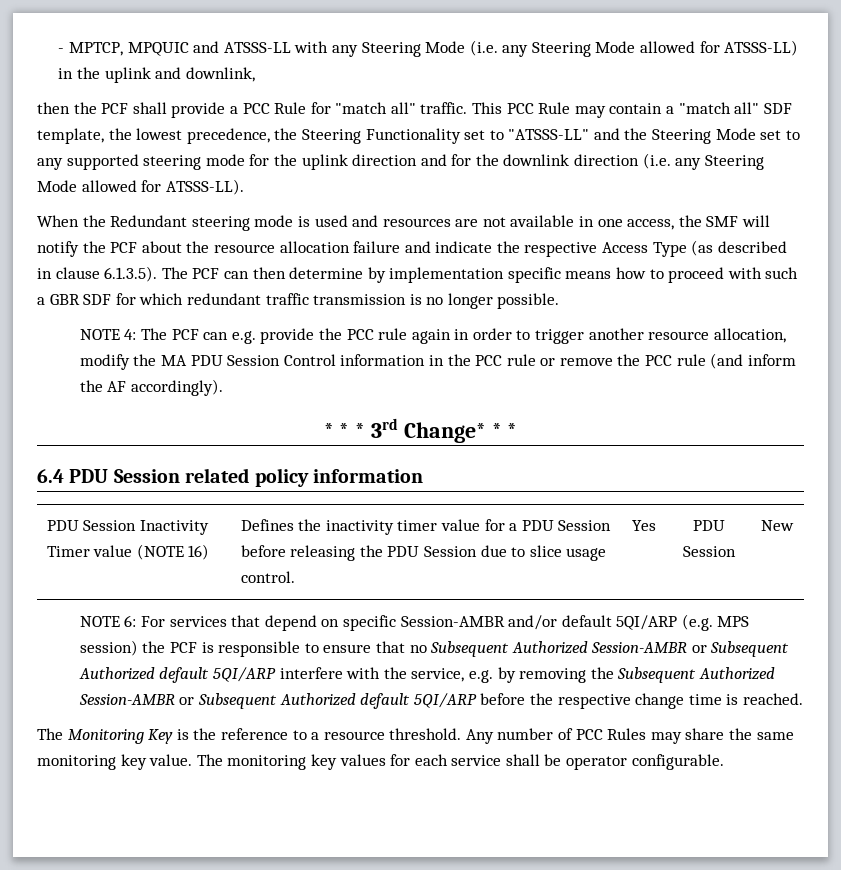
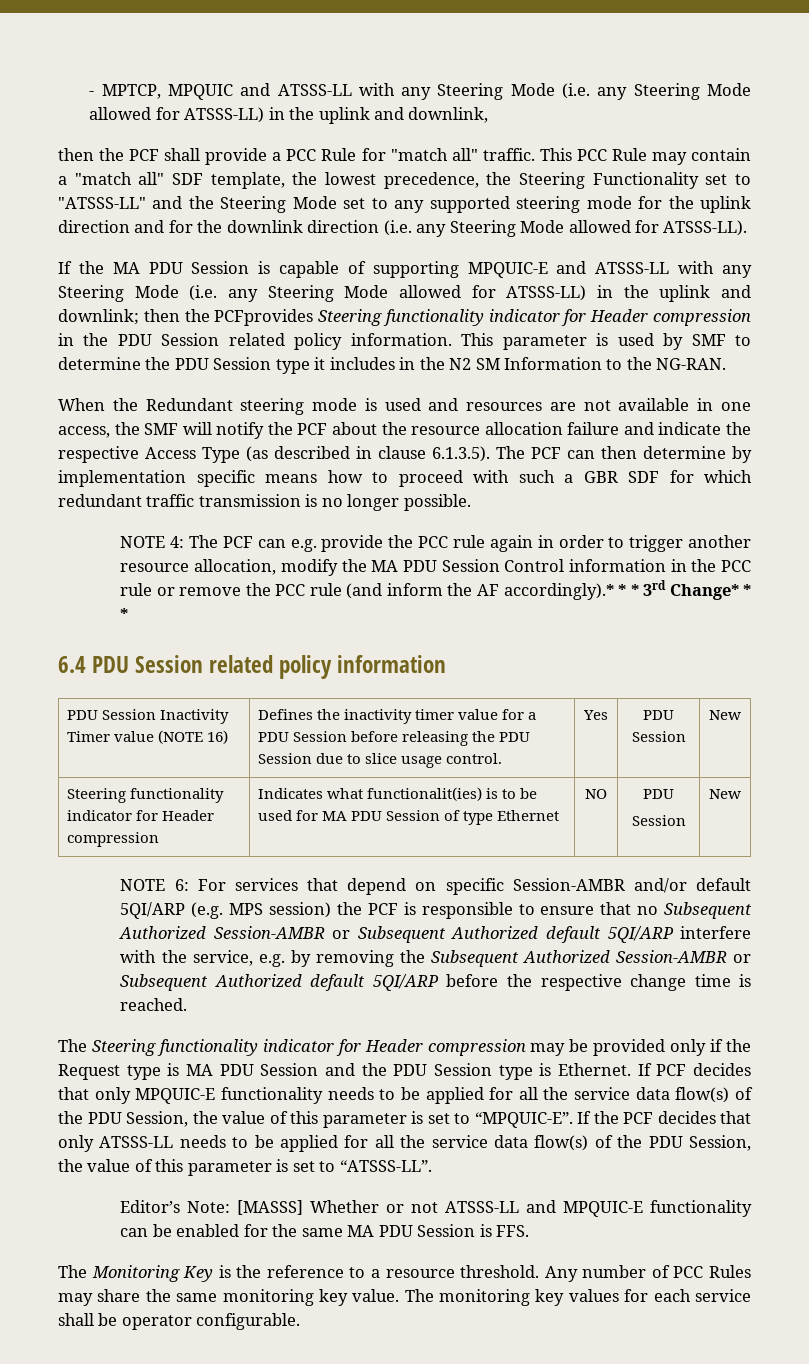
(244, 187) none -> [58,261,752,278] [58,285,751,302] [58,309,751,326] [58,333,751,350] [58,357,727,374] // If the MA PDU Session is capable of supporting MPQUIC-E and ATSSS-LL with any Steering Mode (i.e. any Steering Mode allowed for ATSSS-LL) in the uplink and downlink; then the PCFprovides Steering functionality indicator for Header compression in the PDU Session related policy information. This parameter is used by SMF to determine the PDU Session type it includes in the N2 SM Information to the NG-RAN.
[130,379,223,396] [323,423,334,438] accordingly). // * -> [503,583,614,600] accordingly).*
(794, 525) none -> [66,788,225,803] [66,810,215,821] [66,832,159,847] [257,787,538,801] [257,810,560,825] [585,789,607,799] [642,789,674,799] [631,815,686,826] [709,789,741,799] // Steering functionality indicator for Header compression | Indicates what functionalit(ies) is to be used for MA PDU Session of type Ethernet | NO | PDU // Session | New
(803, 699) none -> [58,1039,751,1056] [58,1063,752,1080] [58,1087,754,1104] [58,1111,751,1128] [58,1135,751,1152] [58,1159,432,1176] [120,1200,752,1217] [120,1224,530,1237] // The Steering functionality indicator for Header compression may be provided only if the Request type is MA PDU Session and the PDU Session type is Ethernet. If PCF decides that only MPQUIC-E functionality needs to be applied for all the service data flow(s) of the PDU Session, the value of this parameter is set to “MPQUIC-E”. If the PCF decides that only ATSSS-LL needs to be applied for all the service data flow(s) of the PDU Session, the value of this parameter is set to “ATSSS-LL”. // Editor’s Note: [MASSS] Whether or not ATSSS-LL and MPQUIC-E functionality can be enabled for the same MA PDU Session is FFS.

